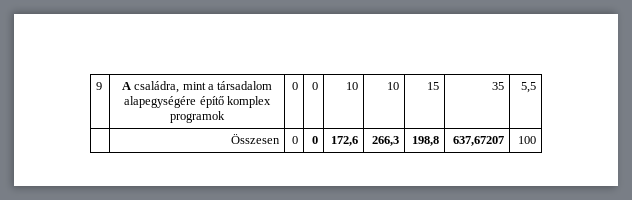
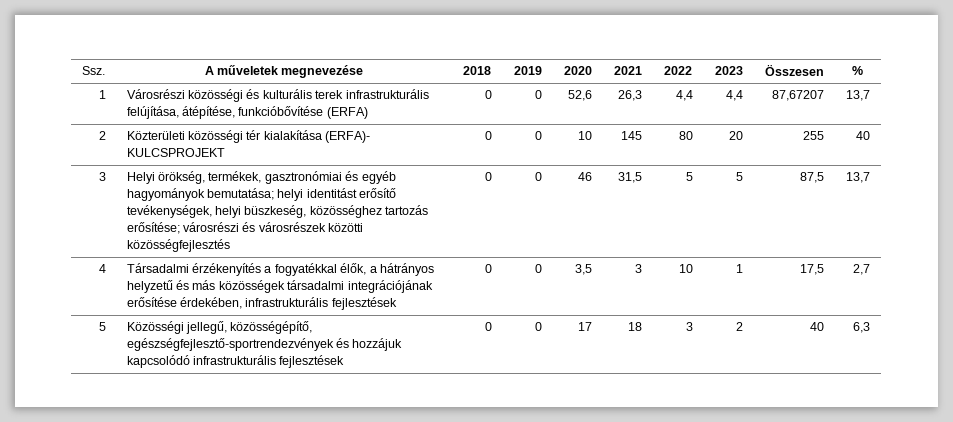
[96,82,103,90] 9 -> [81,66,105,75] Ssz.
[134,81,273,93] [124,96,271,108] [170,111,225,123] [291,82,298,90] [311,82,318,90] [345,82,358,90] [386,82,399,90] [426,82,439,90] [491,82,504,90] [520,82,536,93] [230,134,280,144] [291,136,298,144] [311,136,318,144] [330,136,358,146] [371,136,399,146] [411,136,439,146] [452,136,504,146] [517,136,536,144] családra, mint a társadalom alapegységére építő komplex programok | 0 | 0 | 10 | 10 | 15 | 35 | 5,5 // | Összesen | 0 | 0 | 172,6 | 266,3 | 198,8 | 637,67207 | 100 -> [217,65,364,78] [463,66,491,75] [513,66,542,75] [563,66,592,75] [613,66,642,75] [664,66,692,75] [714,66,743,75] [764,64,824,76] [852,66,863,75] [99,90,107,99] [126,89,429,102] [126,106,368,119] [485,90,493,99] [535,90,543,99] [568,90,593,101] [618,90,643,101] [676,90,694,101] [726,90,744,101] [772,90,825,101] [846,90,871,101] [99,131,107,140] [126,130,371,143] [126,148,225,157] [485,131,493,140] [535,131,543,140] [578,131,593,140] [621,131,643,140] [679,131,694,140] [729,131,744,140] [803,131,825,140] [856,131,871,140] [99,172,107,181] [126,171,396,184] [126,188,397,201] [126,205,429,218] [126,222,364,234] [126,239,230,252] [485,172,493,181] [535,172,543,181] [578,172,593,181] [618,172,643,183] [686,172,694,181] [736,172,744,181] [800,172,825,183] [846,172,871,183] [99,264,107,273] [126,263,434,276] [126,280,433,293] [126,297,397,310] [485,264,493,273] [535,264,543,273] [575,264,593,275] [635,264,643,273] [679,264,694,273] [736,264,744,273] [800,264,825,275] [853,264,871,275] [99,322,107,331] [126,321,313,334] [126,338,403,351] [126,355,345,368] [485,322,493,331] [535,322,543,331] [578,322,593,331] [628,322,643,331] [686,322,694,331] [736,322,744,331] [810,322,825,331] [853,322,871,333] műveletek megnevezése | 2018 | 2019 | 2020 | 2021 | 2022 | 2023 | Összesen | % // 1 | Városrészi közösségi és kulturális terek infrastrukturális felújítása, átépítése, funkcióbővítése (ERFA) | 0 | 0 | 52,6 | 26,3 | 4,4 | 4,4 | 87,67207 | 13,7 // 2 | Közterületi közösségi tér kialakítása (ERFA)- KULCSPROJEKT | 0 | 0 | 10 | 145 | 80 | 20 | 255 | 40 // 3 | Helyi örökség, termékek, gasztronómiai és egyéb hagyományok bemutatása; helyi identitást erősítő tevékenységek, helyi büszkeség, közösséghez tartozás erősítése; városrészi és városrészek közötti közösségfejlesztés | 0 | 0 | 46 | 31,5 | 5 | 5 | 87,5 | 13,7 // 4 | Társadalmi érzékenyítés a fogyatékkal élők, a hátrányos helyzetű és más közösségek társadalmi integrációjának erősítése érdekében, infrastrukturális fejlesztések | 0 | 0 | 3,5 | 3 | 10 | 1 | 17,5 | 2,7 // 5 | Közösségi jellegű, közösségépítő, egészségfejlesztő-sportrendezvények és hozzájuk kapcsolódó infrastrukturális fejlesztések | 0 | 0 | 17 | 18 | 3 | 2 | 40 | 6,3

